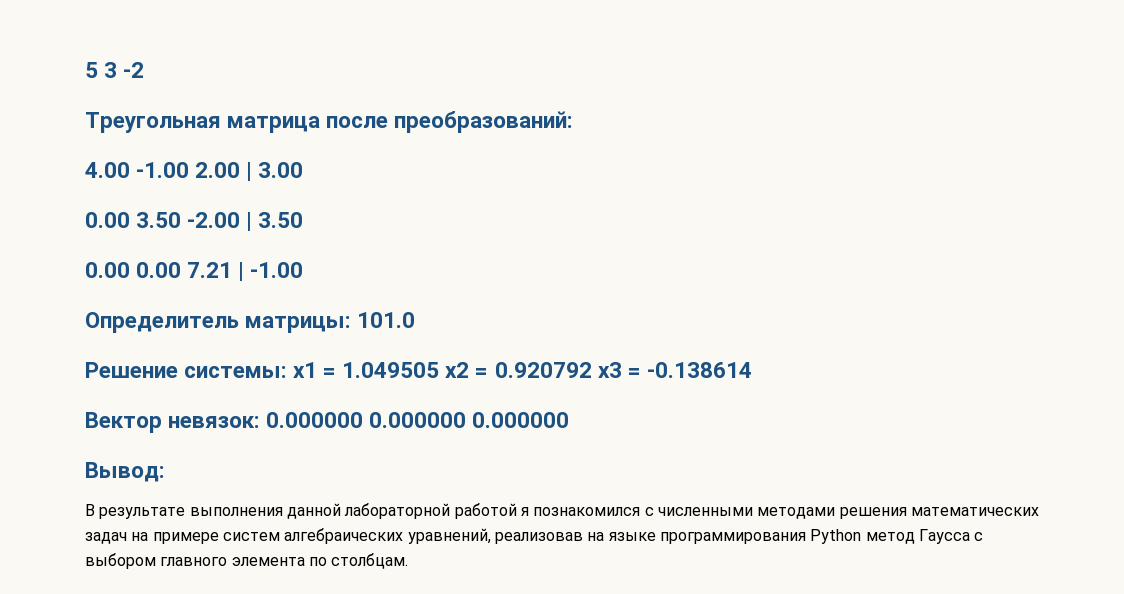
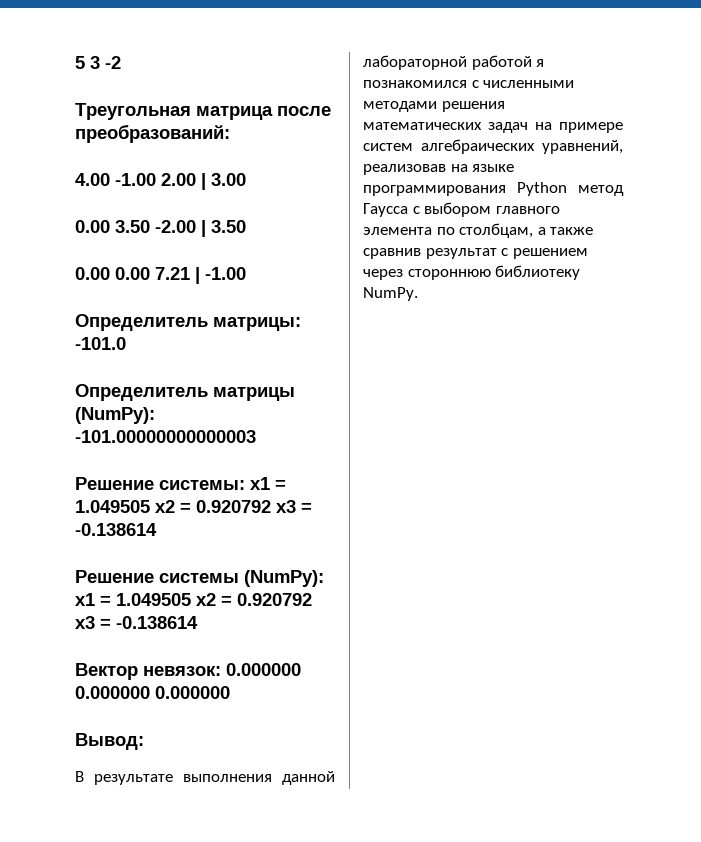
[357,312,416,328] 101.0 -> [75,337,126,350] [75,384,295,401] [75,407,155,424] [75,430,256,443] -101.0 // Определитель матрицы (NumPy): -101.00000000000003
(752, 370) none -> [75,570,324,587] [75,593,312,606] [75,616,198,629] // Решение системы (NumPy): x1 = 1.049505 x2 = 0.920792 x3 = -0.138614
[331,553,409,569] столбцам. -> [459,223,594,238] [363,248,588,259] [363,265,581,280] [363,287,418,301] столбцам, а также сравнив результат с решением через стороннюю библиотеку NumPy.

